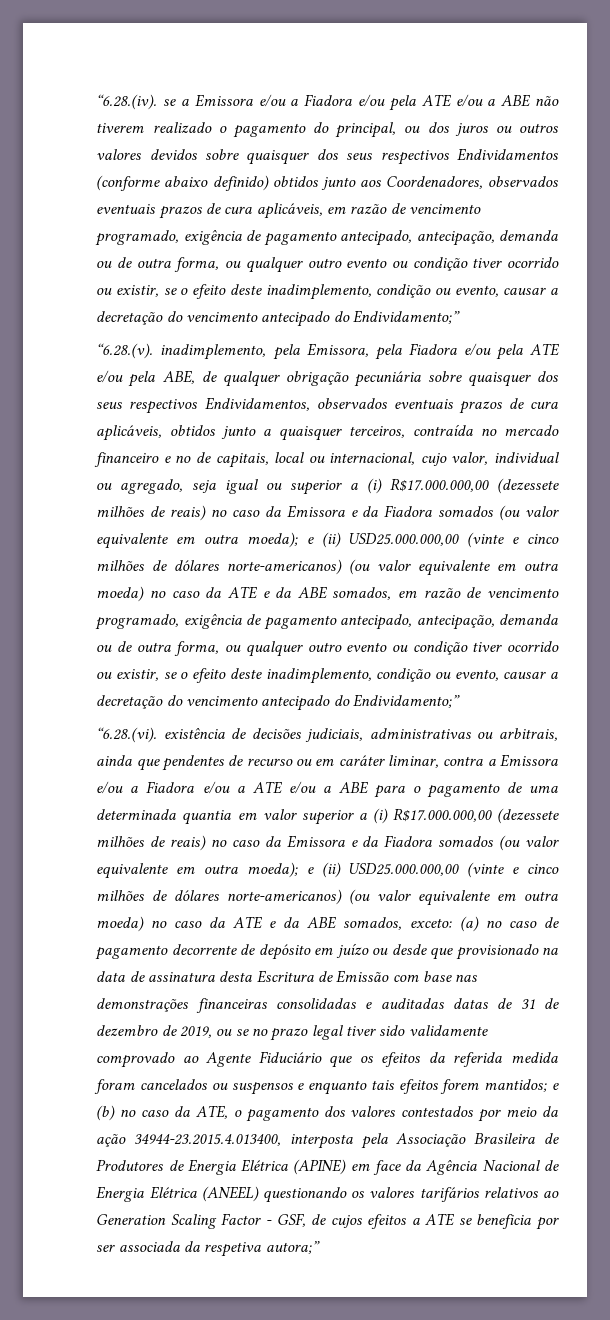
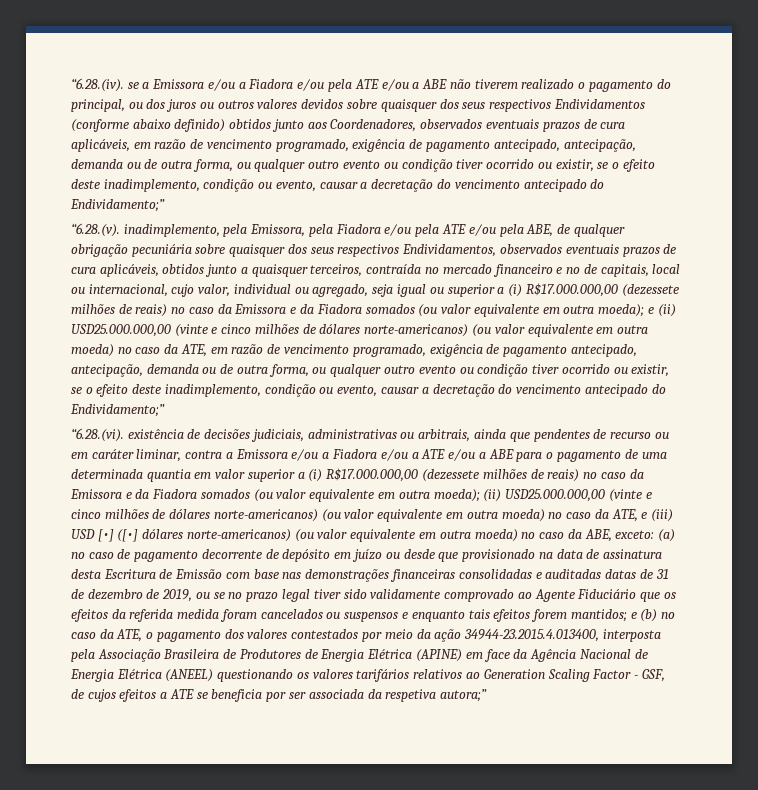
[227,586,392,600] ATE e da ABE somados, -> [180,344,207,357] ATE,
[306,867,314,874] e -> (480, 495) none
[233,916,403,930] ATE e da ABE somados, -> [611,509,674,522] [70,529,612,542] ATE, e (iii) USD [•] ([•] dólares norte-americanos) (ou valor equivalente em outra moeda) no caso da ABE,

